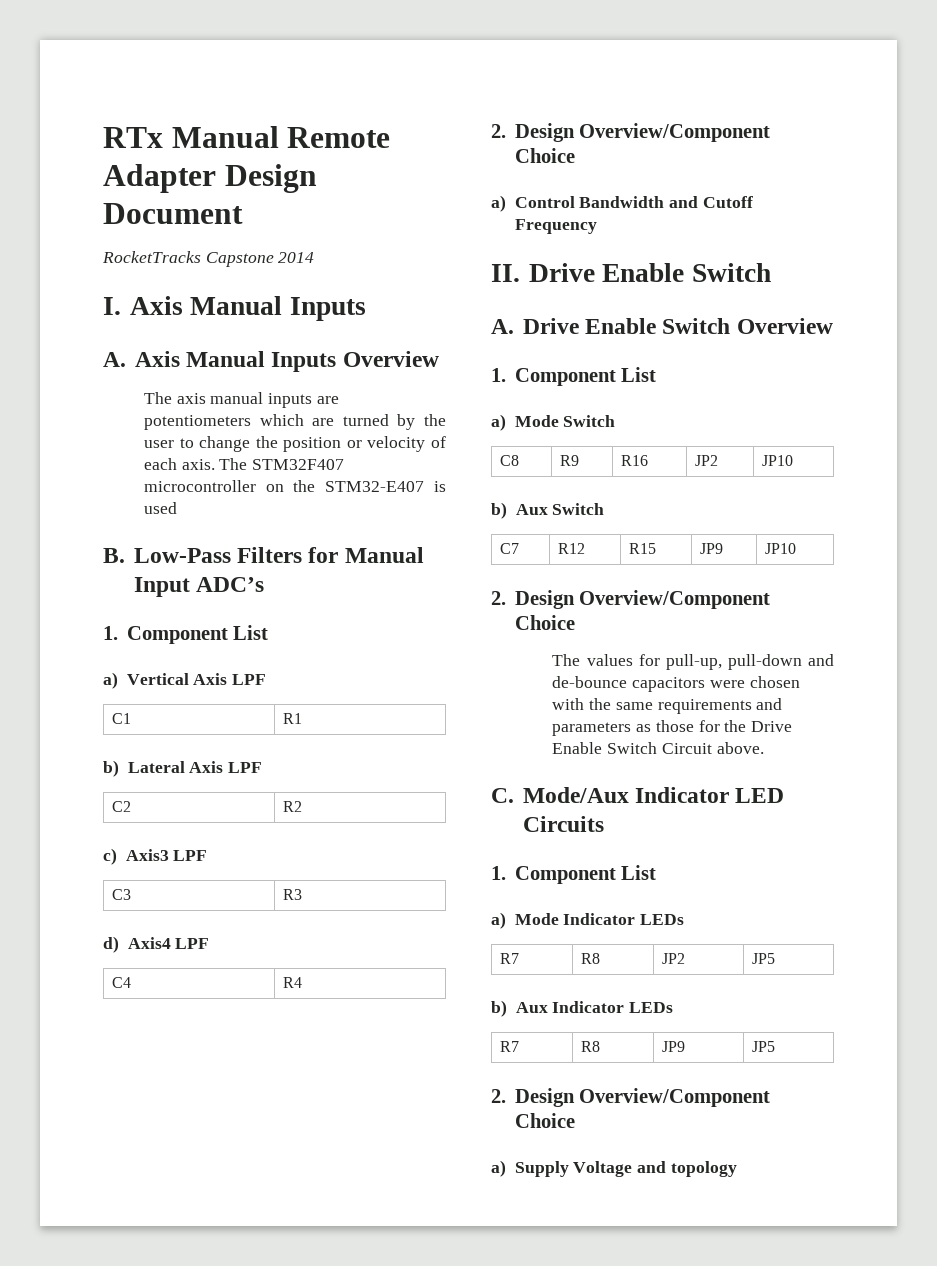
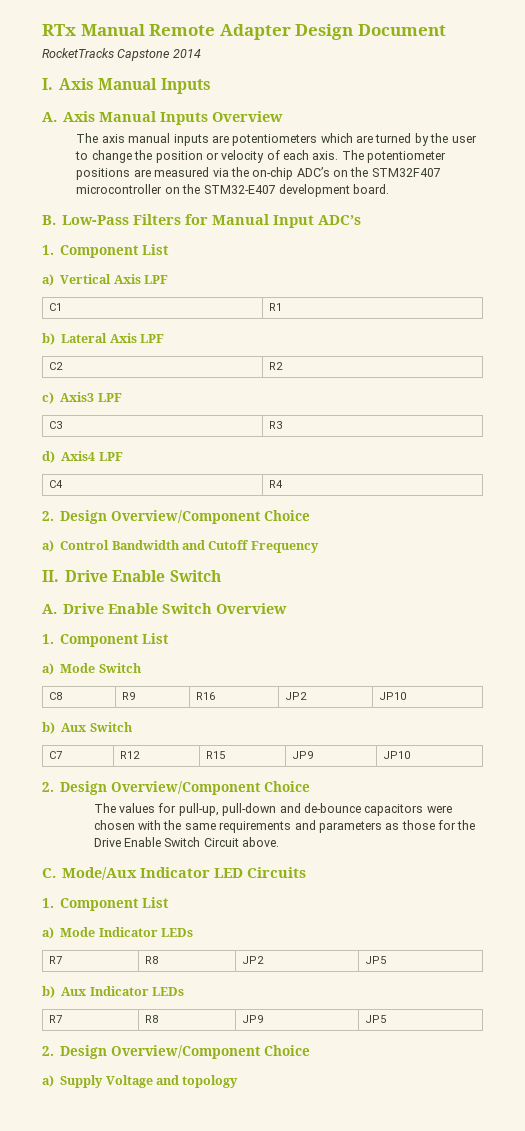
(248, 464) none -> [367,151,447,163] [76,167,369,180] potentiometer positions are measured via the on-chip ADC’s on the
[434,481,447,492] [143,502,177,514] is used -> [278,184,390,197] development board.

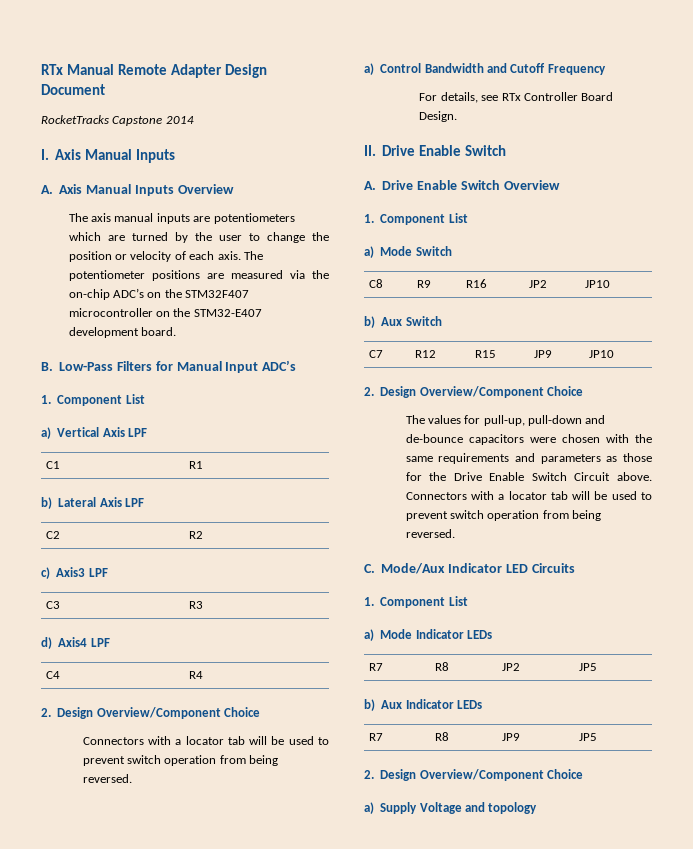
(311, 515) none -> [82,736,329,745] [82,755,279,766] [82,774,132,783] // Connectors with a locator tab will be used to prevent switch operation from being reversed.
(319, 547) none -> [419,92,614,103] [419,111,458,122] // For details, see RTx Controller Board Design.
(280, 842) none -> [405,491,652,500] [405,510,602,521] [405,529,455,538] Connectors with a locator tab will be used to prevent switch operation from being reversed.

